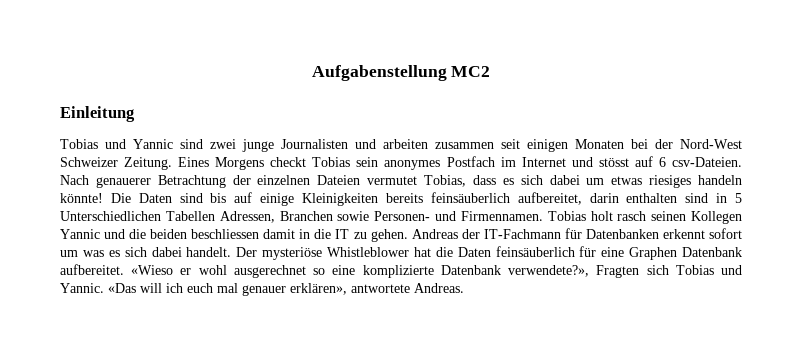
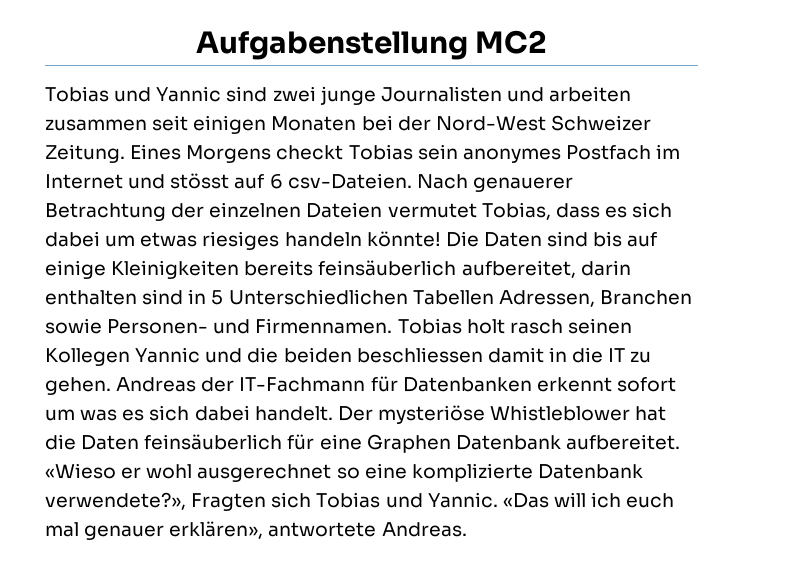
[60,106,135,122] // Einleitung -> (548, 42) none

